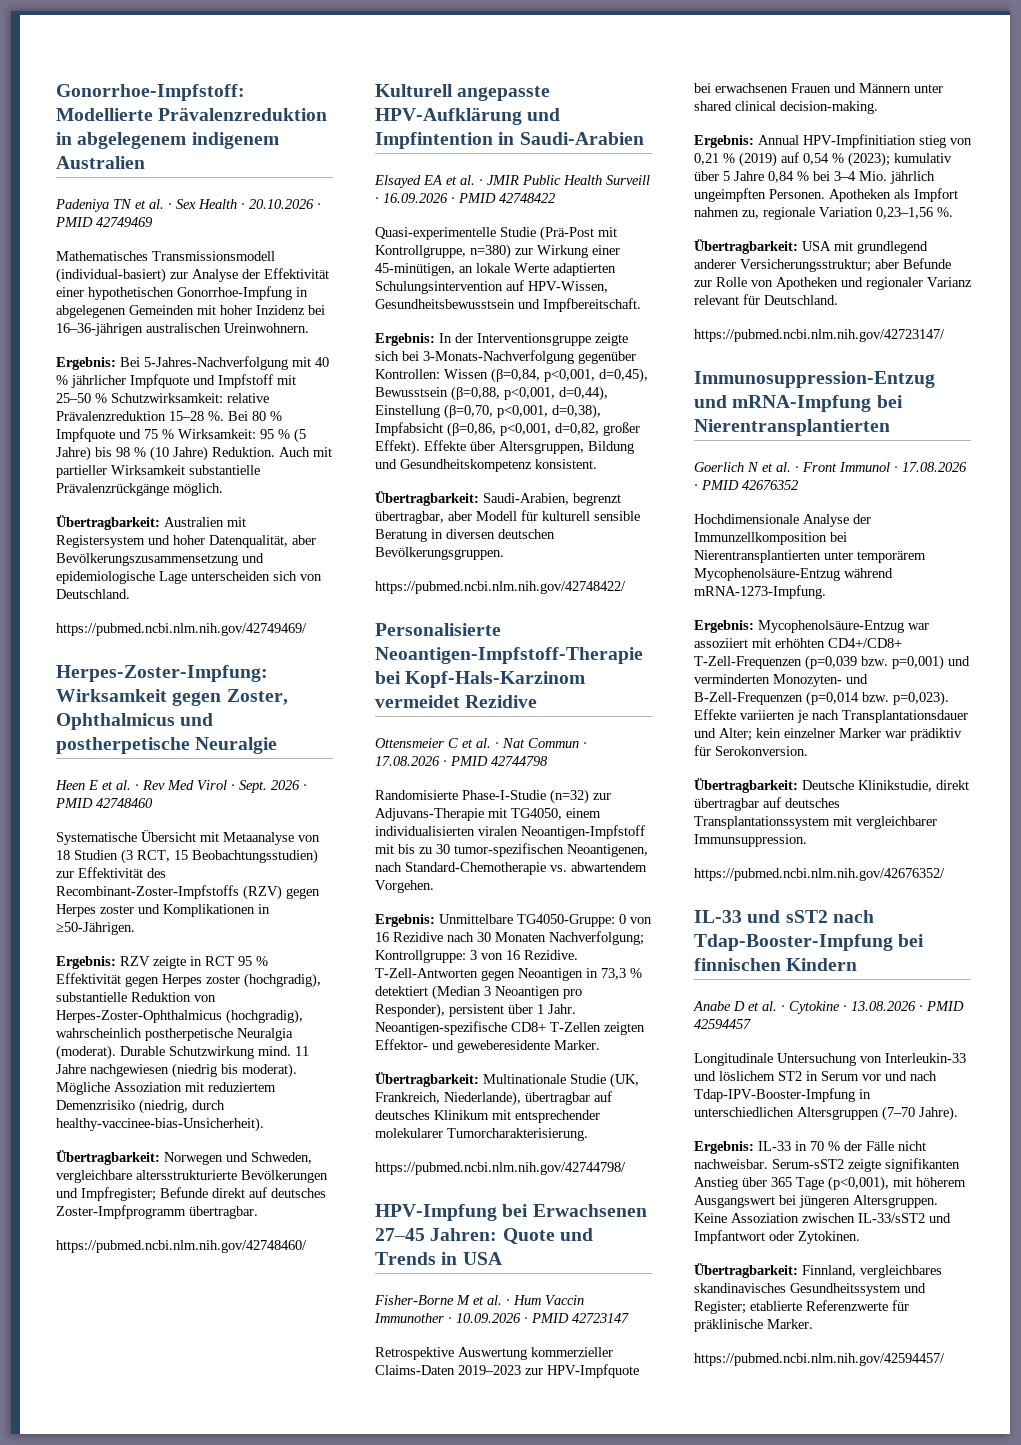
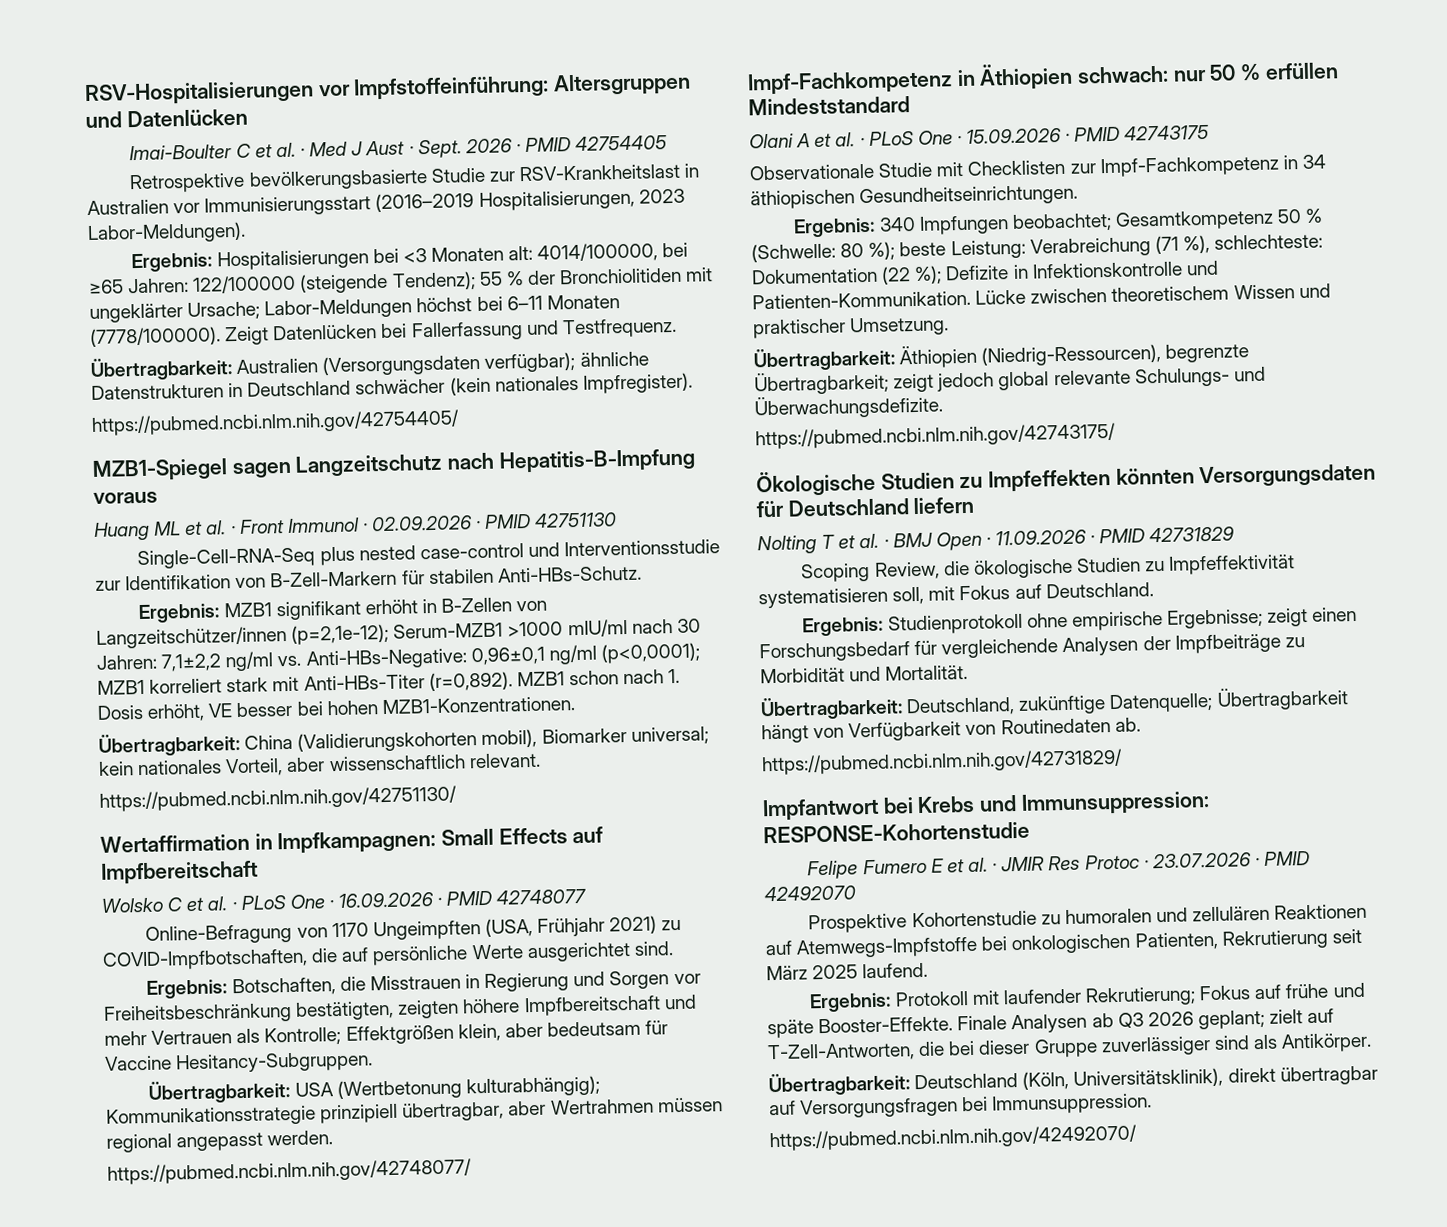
[56,84,245,101] [56,107,328,121] [56,132,279,149] [56,156,145,169] [55,199,321,212] [55,217,153,227] [56,251,275,261] [56,268,329,283] [56,286,308,300] [56,305,325,318] [56,323,309,336] [56,356,329,370] [56,374,296,388] [56,393,269,403] [56,411,282,421] [56,428,306,443] [56,446,332,461] [56,465,260,478] [56,483,223,496] [56,515,246,530] [56,535,316,548] [56,553,264,566] [56,571,322,584] [56,589,130,599] [56,623,307,636] [56,665,268,682] [56,689,288,706] [56,713,214,730] [56,737,278,754] [55,780,227,790] Gonorrhoe-Impfstoff: Modellierte Prävalenzreduktion in abgelegenem indigenem Australien // Padeniya TN et al. · Sex Health · 20.10.2026 · PMID 42749469 // Mathematisches Transmissionsmodell (individual-basiert) zur Analyse der Effektivität einer hypothetischen Gonorrhoe-Impfung in abgelegenen Gemeinden mit hoher Inzidenz bei 16–36-jährigen australischen Ureinwohnern. // Ergebnis: Bei 5-Jahres-Nachverfolgung mit 40 % jährlicher Impfquote und Impfstoff mit 25–50 % Schutzwirksamkeit: relative Prävalenzreduktion 15–28 %. Bei 80 % Impfquote und 75 % Wirksamkeit: 95 % (5 Jahre) bis 98 % (10 Jahre) Reduktion. Auch mit partieller Wirksamkeit substantielle Prävalenzrückgänge möglich. // Übertragbarkeit: Australien mit Registersystem und hoher Datenqualität, aber Bevölkerungszusammensetzung und epidemiologische Lage unterscheiden sich von Deutschland. // https://pubmed.ncbi.nlm.nih.gov/42749469/ // Herpes-Zoster-Impfung: Wirksamkeit gegen Zoster, Ophthalmicus und postherpetische Neuralgie // Heen E et al. · Rev Med Virol -> [84,72,692,107] [85,108,248,129] [129,140,406,161] RSV-Hospitalisierungen vor Impfstoffeinführung: Altersgruppen und Datenlücken // Imai-Boulter C et al. · Med J Aust
[96,798,153,808] [56,830,320,845] [56,849,318,864] [56,867,166,878] [56,885,320,900] [56,904,270,917] [56,922,135,935] [56,956,268,969] [56,973,321,988] [56,992,216,1002] [56,1009,303,1024] [56,1028,293,1041] [56,1045,309,1060] [56,1063,297,1078] [56,1082,276,1095] [56,1099,225,1114] [56,1117,264,1132] [56,1150,312,1165] [56,1170,328,1183] [56,1187,326,1201] [56,1205,258,1219] [56,1240,307,1253] [375,84,551,101] [375,107,561,125] [375,132,644,149] [374,175,650,188] [375,193,555,203] [375,226,617,241] [375,244,620,259] [375,263,616,276] [375,280,608,294] [375,298,641,312] [375,333,628,346] [375,350,636,364] [375,368,648,383] [375,386,608,401] [375,404,601,419] [375,422,640,437] [375,440,634,455] [375,459,597,472] [375,491,621,506] [375,510,640,524] [375,529,555,542] [375,547,504,560] [375,581,626,594] [375,623,501,636] [375,647,643,664] [375,671,586,688] [375,695,538,708] [375,738,587,748] [375,756,548,766] [375,789,611,804] [375,808,601,821] [375,825,645,839] [375,843,648,857] [375,862,647,875] [375,880,434,893] [375,914,652,927] [375,931,644,945] [375,950,578,963] [375,968,642,981] [375,985,582,1000] [375,1003,576,1018] [375,1021,645,1035] [375,1039,600,1053] [375,1072,639,1088] [375,1091,612,1106] [375,1110,600,1123] [375,1128,588,1141] [375,1162,626,1175] [375,1204,647,1221] [375,1228,593,1244] [375,1252,502,1265] [374,1295,584,1305] [374,1313,629,1323] [375,1347,613,1360] [375,1364,639,1378] [694,83,943,93] [694,101,878,114] [694,134,972,148] [694,152,952,167] [694,171,935,184] [694,188,958,202] [694,207,953,220] [694,239,928,254] [694,258,951,272] [694,277,972,290] [694,294,838,305] [694,329,945,342] [694,371,935,388] [694,395,903,412] [694,419,890,436] [694,462,759,472] 42748460 // Systematische Übersicht mit Metaanalyse von 18 Studien (3 RCT, 15 Beobachtungsstudien) zur Effektivität des Recombinant-Zoster-Impfstoffs (RZV) gegen Herpes zoster und Komplikationen in ≥50-Jährigen. // Ergebnis: RZV zeigte in RCT 95 % Effektivität gegen Herpes zoster (hochgradig), substantielle Reduktion von Herpes-Zoster-Ophthalmicus (hochgradig), wahrscheinlich postherpetische Neuralgia (moderat). Durable Schutzwirkung mind. 11 Jahre nachgewiesen (niedrig bis moderat). Mögliche Assoziation mit reduziertem Demenzrisiko (niedrig, durch healthy-vaccinee-bias-Unsicherheit). // Übertragbarkeit: Norwegen und Schweden, vergleichbare altersstrukturierte Bevölkerungen und Impfregister; Befunde direkt auf deutsches Zoster-Impfprogramm übertragbar. // https://pubmed.ncbi.nlm.nih.gov/42748460/ // Kulturell angepasste HPV-Aufklärung und Impfintention in Saudi-Arabien // Elsayed EA et al. · JMIR Public Health Surveill · 16.09.2026 · PMID 42748422 // Quasi-experimentelle Studie (Prä-Post mit Kontrollgruppe, n=380) zur Wirkung einer 45-minütigen, an lokale Werte adaptierten Schulungsintervention auf HPV-Wissen, Gesundheitsbewusstsein und Impfbereitschaft. // Ergebnis: In der Interventionsgruppe zeigte sich bei 3-Monats-Nachverfolgung gegenüber Kontrollen: Wissen (β=0,84, p<0,001, d=0,45), Bewusstsein (β=0,88, p<0,001, d=0,44), Einstellung (β=0,70, p<0,001, d=0,38), Impfabsicht (β=0,86, p<0,001, d=0,82, großer Effekt). Effekte über Altersgruppen, Bildung und Gesundheitskompetenz konsistent. // Übertragbarkeit: Saudi-Arabien, begrenzt übertragbar, aber Modell für kulturell sensible Beratung in diversen deutschen Bevölkerungsgruppen. // https://pubmed.ncbi.nlm.nih.gov/42748422/ // Personalisierte Neoantigen-Impfstoff-Therapie bei Kopf-Hals-Karzinom vermeidet Rezidive // Ottensmeier C et al. · Nat Commun · 17.08.2026 · PMID 42744798 // Randomisierte Phase-I-Studie (n=32) zur Adjuvans-Therapie mit TG4050, einem individualisierten viralen Neoantigen-Impfstoff mit bis zu 30 tumor-spezifischen Neoantigenen, nach Standard-Chemotherapie vs. abwartendem Vorgehen. // Ergebnis: Unmittelbare TG4050-Gruppe: 0 von 16 Rezidive nach 30 Monaten Nachverfolgung; Kontrollgruppe: 3 von 16 Rezidive. T-Zell-Antworten gegen Neoantigen in 73,3 % detektiert (Median 3 Neoantigen pro Responder), persistent über 1 Jahr. Neoantigen-spezifische CD8+ T-Zellen zeigten Effektor- und geweberesidente Marker. // Übertragbarkeit: Multinationale Studie (UK, Frankreich, Niederlande), übertragbar auf deutsches Klinikum mit entsprechender molekularer Tumorcharakterisierung. // https://pubmed.ncbi.nlm.nih.gov/42744798/ // HPV-Impfung bei Erwachsenen 27–45 Jahren: Quote und Trends in USA // Fisher-Borne M et al. · Hum Vaccin Immunother · 10.09.2026 · PMID 42723147 // Retrospektive Auswertung kommerzieller Claims-Daten 2019–2023 zur HPV-Impfquote bei erwachsenen Frauen und Männern unter shared clinical decision-making. // Ergebnis: Annual HPV-Impfinitiation stieg von 0,21 % (2019) auf 0,54 % (2023); kumulativ über 5 Jahre 0,84 % bei 3–4 Mio. jährlich ungeimpften Personen. Apotheken als Impfort nahmen zu, regionale Variation 0,23–1,56 %. // Übertragbarkeit: USA mit grundlegend anderer Versicherungsstruktur; aber Befunde zur Rolle von Apotheken und regionaler Varianz relevant für Deutschland. // https://pubmed.ncbi.nlm.nih.gov/42723147/ // Immunosuppression-Entzug und mRNA-Impfung bei Nierentransplantierten // Goerlich N -> [575,135,668,151] [129,163,701,194] [87,188,685,217] [87,221,246,245] [131,242,689,273] [88,267,714,294] [89,294,620,323] [90,317,677,347] [90,351,649,381] [91,372,693,400] [91,409,460,436] [92,448,696,482] [93,491,158,504] [94,521,182,541] 42754405 // Retrospektive bevölkerungsbasierte Studie zur RSV-Krankheitslast in Australien vor Immunisierungsstart (2016–2019 Hospitalisierungen, 2023 Labor-Meldungen). // Ergebnis: Hospitalisierungen bei <3 Monaten alt: 4014/100000, bei ≥65 Jahren: 122/100000 (steigende Tendenz); 55 % der Bronchiolitiden mit ungeklärter Ursache; Labor-Meldungen höchst bei 6–11 Monaten (7778/100000). Zeigt Datenlücken bei Fallerfassung und Testfrequenz. // Übertragbarkeit: Australien (Versorgungsdaten verfügbar); ähnliche Datenstrukturen in Deutschland schwächer (kein nationales Impfregister). // https://pubmed.ncbi.nlm.nih.gov/42754405/ // MZB1-Spiegel sagen Langzeitschutz nach Hepatitis-B-Impfung voraus // Huang ML
[902,462,967,472] [694,480,798,490] [694,514,871,527] [694,532,847,545] [694,550,926,563] [694,568,893,581] [694,585,826,599] [694,620,929,633] [694,638,902,648] [694,655,970,670] [694,674,868,687] [694,691,949,706] [694,709,968,723] [694,728,962,741] [694,745,808,756] [694,778,969,793] [694,797,840,811] [694,816,937,829] [694,834,807,847] [694,868,945,881] [694,910,874,923] [694,934,925,951] [694,958,858,971] [693,1001,964,1014] [694,1019,751,1029] [694,1053,966,1066] [694,1071,937,1081] [694,1088,871,1102] [694,1106,958,1121] [694,1141,926,1154] [694,1158,960,1172] [694,1176,966,1191] [694,1195,938,1208] [694,1213,951,1223] [694,1230,860,1244] [694,1263,942,1278] [694,1283,926,1296] [694,1300,909,1314] [694,1319,813,1332] [694,1353,945,1366] 17.08.2026 · PMID 42676352 // Hochdimensionale Analyse der Immunzellkomposition bei Nierentransplantierten unter temporärem Mycophenolsäure-Entzug während mRNA-1273-Impfung. // Ergebnis: Mycophenolsäure-Entzug war assoziiert mit erhöhten CD4+/CD8+ T-Zell-Frequenzen (p=0,039 bzw. p=0,001) und verminderten Monozyten- und B-Zell-Frequenzen (p=0,014 bzw. p=0,023). Effekte variierten je nach Transplantationsdauer und Alter; kein einzelner Marker war prädiktiv für Serokonversion. // Übertragbarkeit: Deutsche Klinikstudie, direkt übertragbar auf deutsches Transplantationssystem mit vergleichbarer Immunsuppression. // https://pubmed.ncbi.nlm.nih.gov/42676352/ // IL-33 und sST2 nach Tdap-Booster-Impfung bei finnischen Kindern // Anabe D et al. · Cytokine · 13.08.2026 · PMID 42594457 // Longitudinale Untersuchung von Interleukin-33 und löslichem ST2 in Serum vor und nach Tdap-IPV-Booster-Impfung in unterschiedlichen Altersgruppen (7–70 Jahre). // Ergebnis: IL-33 in 70 % der Fälle nicht nachweisbar. Serum-sST2 zeigte signifikanten Anstieg über 365 Tage (p<0,001), mit höherem Ausgangswert bei jüngeren Altersgruppen. Keine Assoziation zwischen IL-33/sST2 und Impfantwort oder Zytokinen. // Übertragbarkeit: Finnland, vergleichbares skandinavisches Gesundheitssystem und Register; etablierte Referenzwerte für präklinische Marker. // https://pubmed.ncbi.nlm.nih.gov/42594457/ -> [371,512,618,532] [137,539,721,570] [95,565,642,591] [138,597,548,624] [96,618,701,649] [96,642,700,672] [97,668,681,695] [97,696,575,722] [98,726,709,757] [98,752,541,777] [99,785,457,812] [100,826,604,855] [101,860,258,885] [101,888,587,913] [145,915,682,945] [102,941,674,971] [146,970,701,999] [103,994,697,1025] [104,1020,669,1046] [104,1051,374,1074] [148,1075,600,1104] [106,1097,723,1128] [106,1130,334,1153] [107,1158,472,1185] [747,62,1339,96] [748,96,910,116] [749,124,1210,149] [749,154,1326,181] [750,184,1079,210] [793,208,1324,238] [751,233,1324,263] [751,260,1219,285] [752,283,1331,310] [752,316,950,339] [753,343,1250,372] [754,366,1266,396] [754,393,943,420] [755,422,1116,450] [756,463,1377,497] [756,496,975,518] [757,526,1236,555] [801,554,1296,583] [758,582,1154,609] [802,606,1358,637] [759,633,1305,663] [760,664,969,684] [760,686,1349,721] [761,717,1141,744] [761,748,1123,776] [762,791,1210,822] [763,821,1030,844] [807,850,1312,880] [764,885,856,902] [808,903,1368,934] [765,928,1362,959] [766,962,929,981] [809,982,1366,1013] [767,1008,1335,1039] [767,1032,1373,1063] [768,1065,1378,1097] [769,1093,1153,1119] [769,1124,1138,1152] 02.09.2026 · PMID 42751130 // Single-Cell-RNA-Seq plus nested case-control und Interventionsstudie zur Identifikation von B-Zell-Markern für stabilen Anti-HBs-Schutz. // Ergebnis: MZB1 signifikant erhöht in B-Zellen von Langzeitschützer/innen (p=2,1e-12); Serum-MZB1 >1000 mIU/ml nach 30 Jahren: 7,1±2,2 ng/ml vs. Anti-HBs-Negative: 0,96±0,1 ng/ml (p<0,0001); MZB1 korreliert stark mit Anti-HBs-Titer (r=0,892). MZB1 schon nach 1. Dosis erhöht, VE besser bei hohen MZB1-Konzentrationen. // Übertragbarkeit: China (Validierungskohorten mobil), Biomarker universal; kein nationales Vorteil, aber wissenschaftlich relevant. // https://pubmed.ncbi.nlm.nih.gov/42751130/ // Wertaffirmation in Impfkampagnen: Small Effects auf Impfbereitschaft // Wolsko C et al. · PLoS One · 16.09.2026 · PMID 42748077 // Online-Befragung von 1170 Ungeimpften (USA, Frühjahr 2021) zu COVID-Impfbotschaften, die auf persönliche Werte ausgerichtet sind. // Ergebnis: Botschaften, die Misstrauen in Regierung und Sorgen vor Freiheitsbeschränkung bestätigten, zeigten höhere Impfbereitschaft und mehr Vertrauen als Kontrolle; Effektgrößen klein, aber bedeutsam für Vaccine Hesitancy-Subgruppen. // Übertragbarkeit: USA (Wertbetonung kulturabhängig); Kommunikationsstrategie prinzipiell übertragbar, aber Wertrahmen müssen regional angepasst werden. // https://pubmed.ncbi.nlm.nih.gov/42748077/ // Impf-Fachkompetenz in Äthiopien schwach: nur 50 % erfüllen Mindeststandard // Olani A et al. · PLoS One · 15.09.2026 · PMID 42743175 // Observationale Studie mit Checklisten zur Impf-Fachkompetenz in 34 äthiopischen Gesundheitseinrichtungen. // Ergebnis: 340 Impfungen beobachtet; Gesamtkompetenz 50 % (Schwelle: 80 %); beste Leistung: Verabreichung (71 %), schlechteste: Dokumentation (22 %); Defizite in Infektionskontrolle und Patienten-Kommunikation. Lücke zwischen theoretischem Wissen und praktischer Umsetzung. // Übertragbarkeit: Äthiopien (Niedrig-Ressourcen), begrenzte Übertragbarkeit; zeigt jedoch global relevante Schulungs- und Überwachungsdefizite. // https://pubmed.ncbi.nlm.nih.gov/42743175/ // Ökologische Studien zu Impfeffekten könnten Versorgungsdaten für Deutschland liefern // Nolting T et al. · BMJ Open · 11.09.2026 · PMID 42731829 // Scoping Review, die ökologische Studien zu Impfeffektivität systematisieren soll, mit Fokus auf Deutschland. // Ergebnis: Studienprotokoll ohne empirische Ergebnisse; zeigt einen Forschungsbedarf für vergleichende Analysen der Impfbeiträge zu Morbidität und Mortalität. // Übertragbarkeit: Deutschland, zukünftige Datenquelle; Übertragbarkeit hängt von Verfügbarkeit von Routinedaten ab. // https://pubmed.ncbi.nlm.nih.gov/42731829/ // Impfantwort bei Krebs und Immunsuppression: RESPONSE-Kohortenstudie // Felipe Fumero E et al. · JMIR Res Protoc · 23.07.2026 · PMID 42492070 // Prospektive Kohortenstudie zu humoralen und zellulären Reaktionen auf Atemwegs-Impfstoffe bei onkologischen Patienten, Rekrutierung seit März 2025 laufend. // Ergebnis: Protokoll mit laufender Rekrutierung; Fokus auf frühe und späte Booster-Effekte. Finale Analysen ab Q3 2026 geplant; zielt auf T-Zell-Antworten, die bei dieser Gruppe zuverlässiger sind als Antikörper. // Übertragbarkeit: Deutschland (Köln, Universitätsklinik), direkt übertragbar auf Versorgungsfragen bei Immunsuppression. // https://pubmed.ncbi.nlm.nih.gov/42492070/

